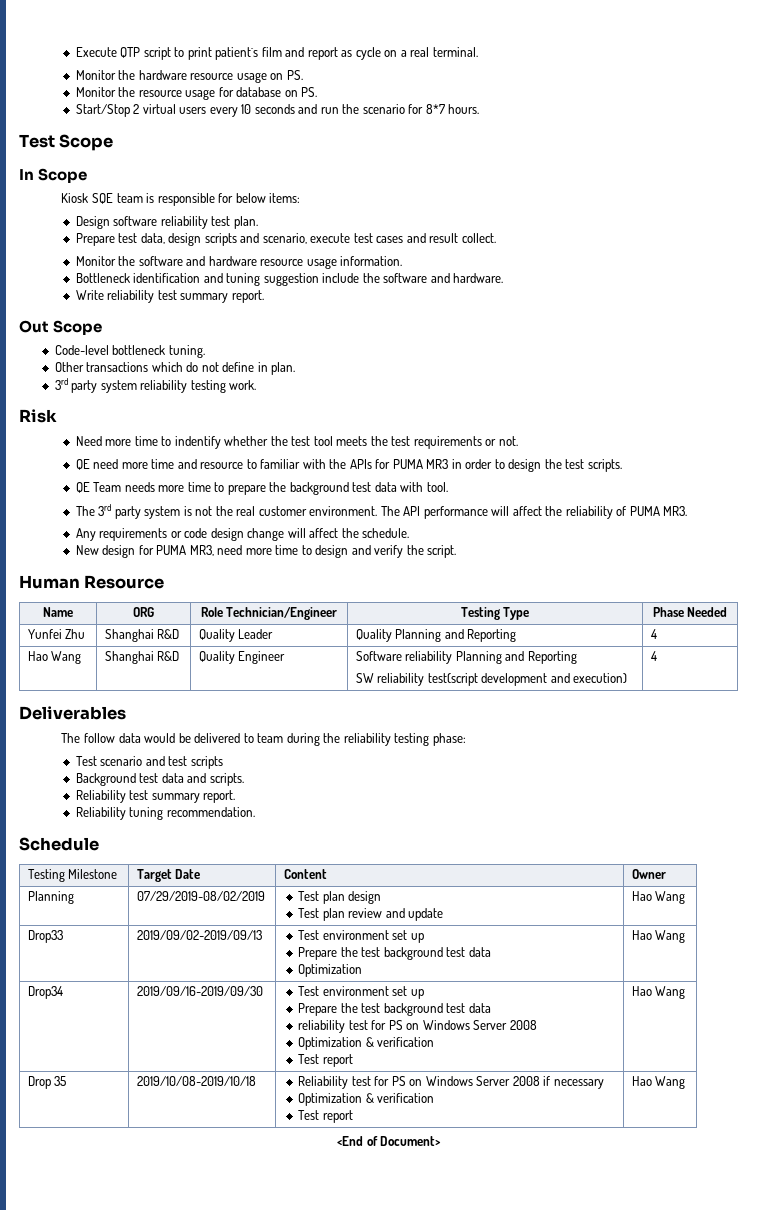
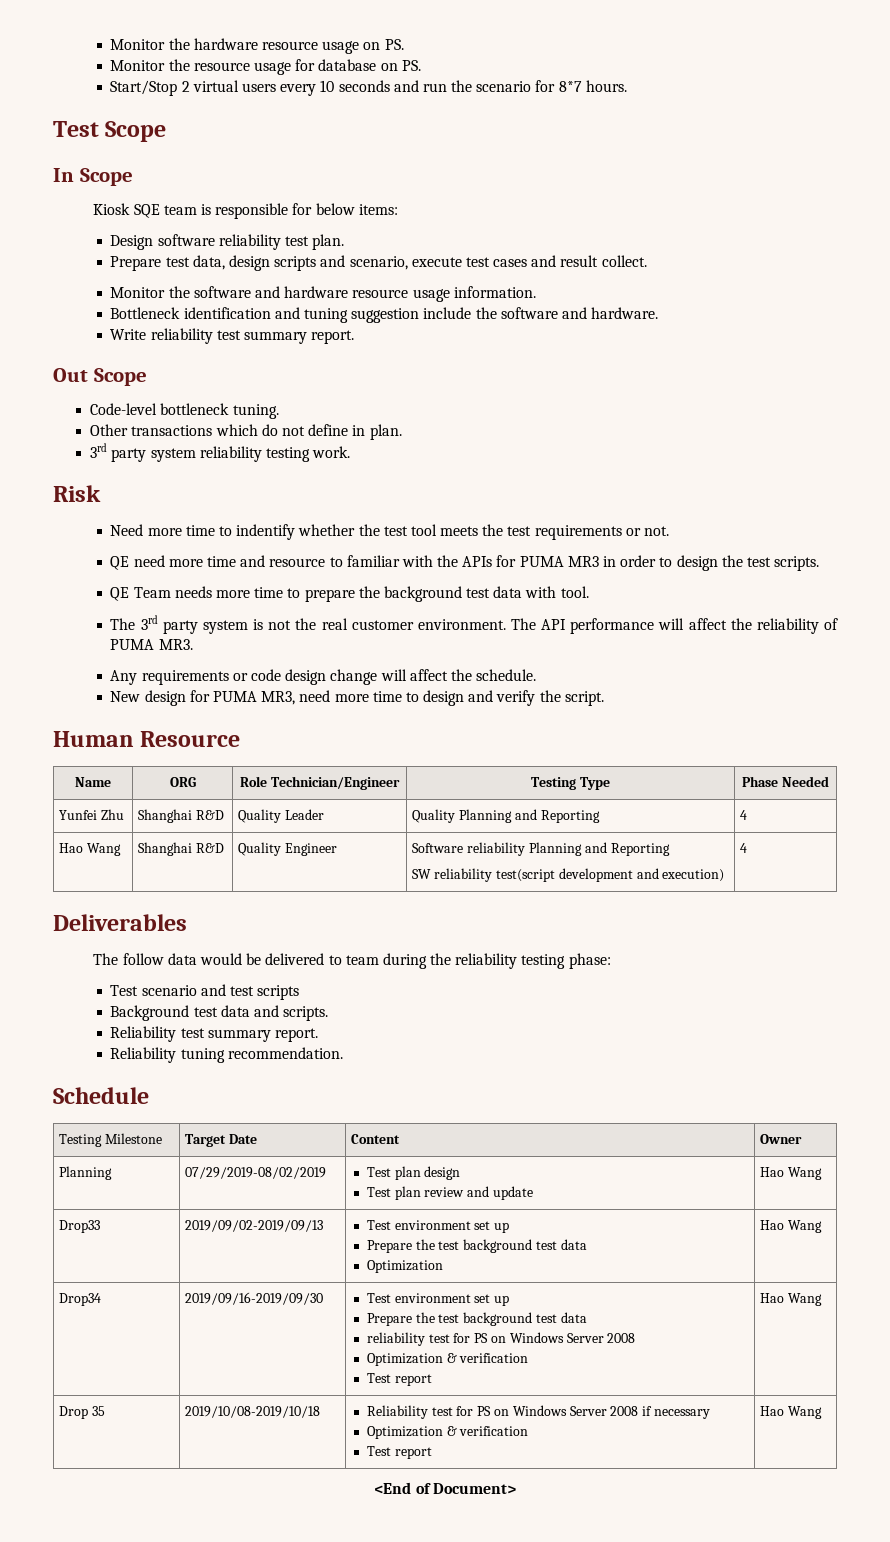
[75,47,478,60] Execute QTP script to print patient`s film and report as cycle on a real terminal. // -> (110, 44) none

